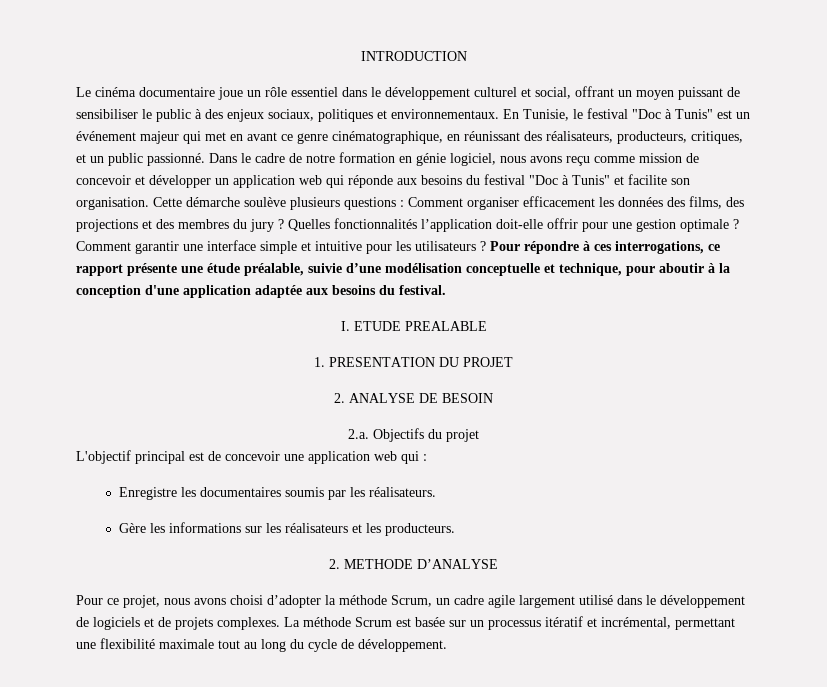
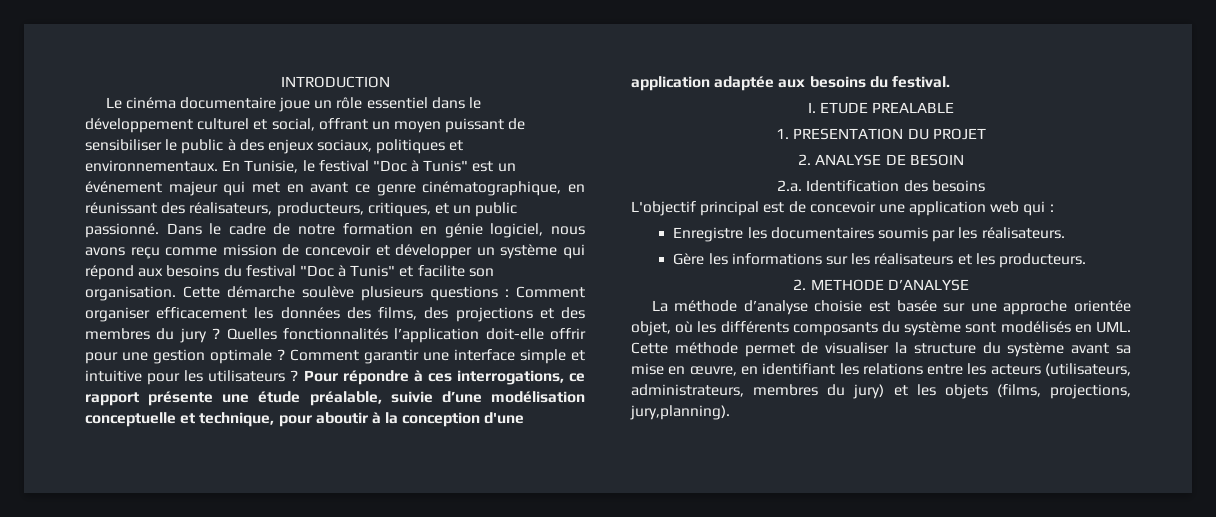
[233,175,393,188] application web qui réponde -> [500,244,586,259] [85,265,134,280] système qui répond
[373,428,479,442] Objectifs du projet -> [806,180,985,192] Identification des besoins
[76,595,745,608] [76,616,735,630] [76,638,447,652] Pour ce projet, nous avons choisi d’adopter la méthode Scrum, un cadre agile largement utilisé dans le développement de logiciels et de projets complexes. La méthode Scrum est basée sur un processus itératif et incrémental, permettant une flexibilité maximale tout au long du cycle de développement. -> [651,300,1131,315] [631,321,1131,336] [631,342,1131,357] [631,363,1131,376] [631,384,1131,399] [630,405,730,420] La méthode d’analyse choisie est basée sur une approche orientée objet, où les différents composants du système sont modélisés en UML. Cette méthode permet de visualiser la structure du système avant sa mise en œuvre, en identifiant les relations entre les acteurs (utilisateurs, administrateurs, membres du jury) et les objets (films, projections, jury,planning).

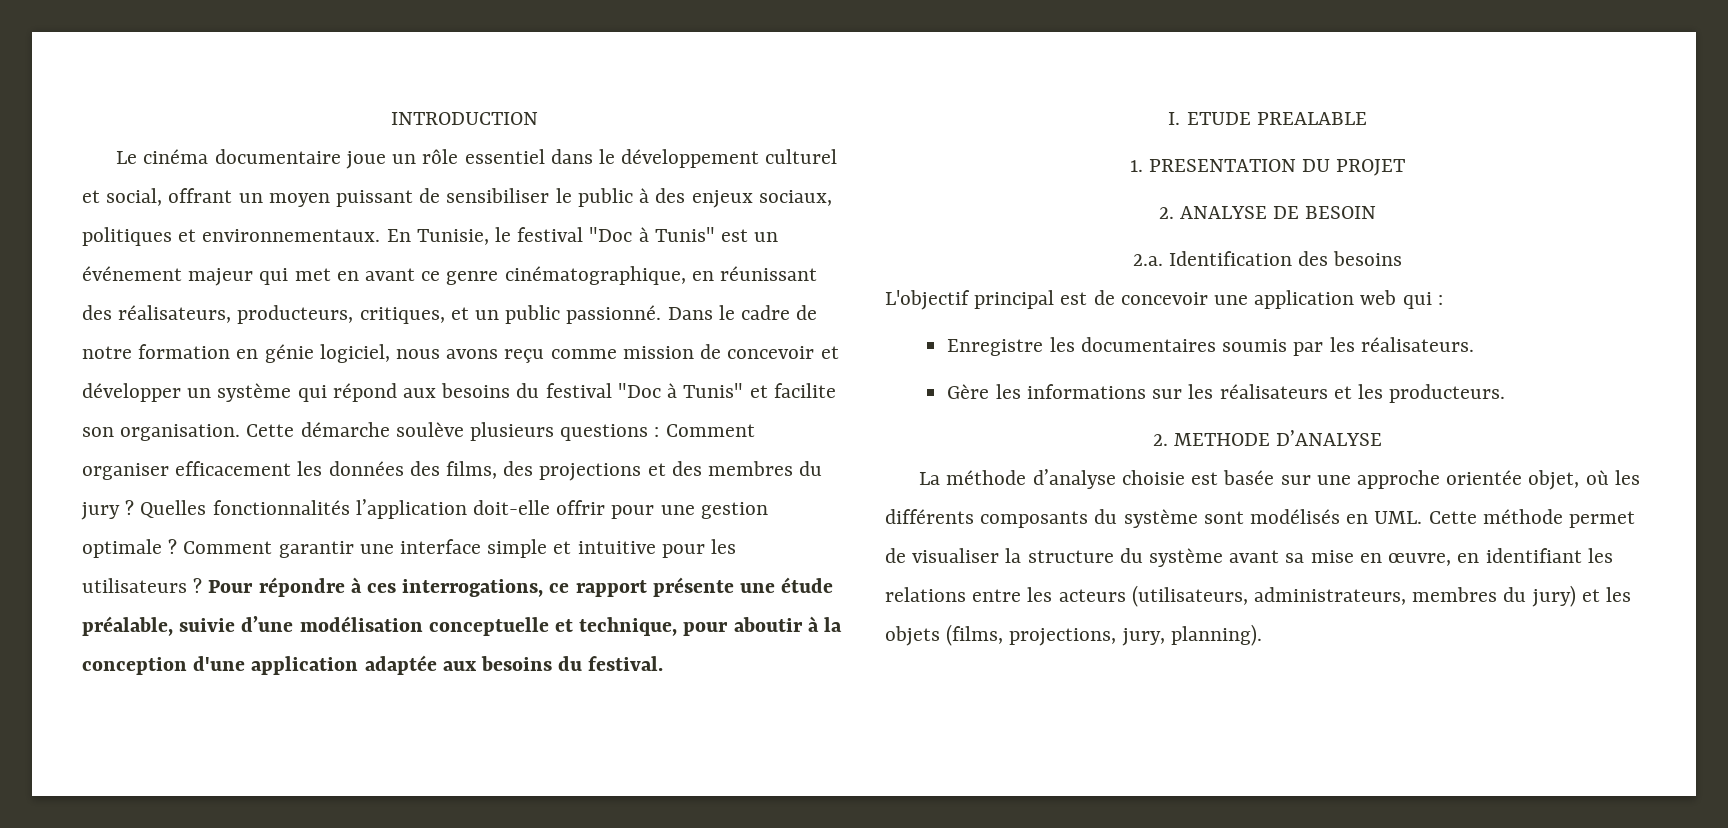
[630,405,730,420] jury,planning). -> [1121,624,1262,646] jury, planning).

